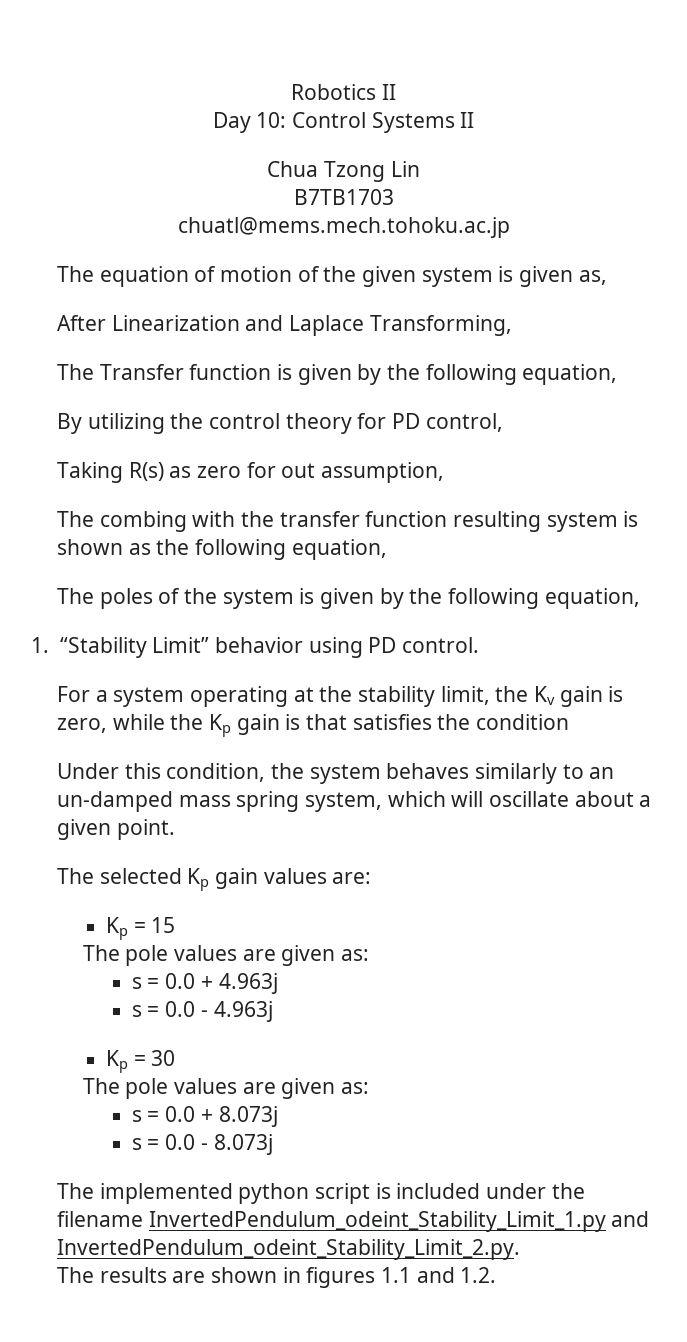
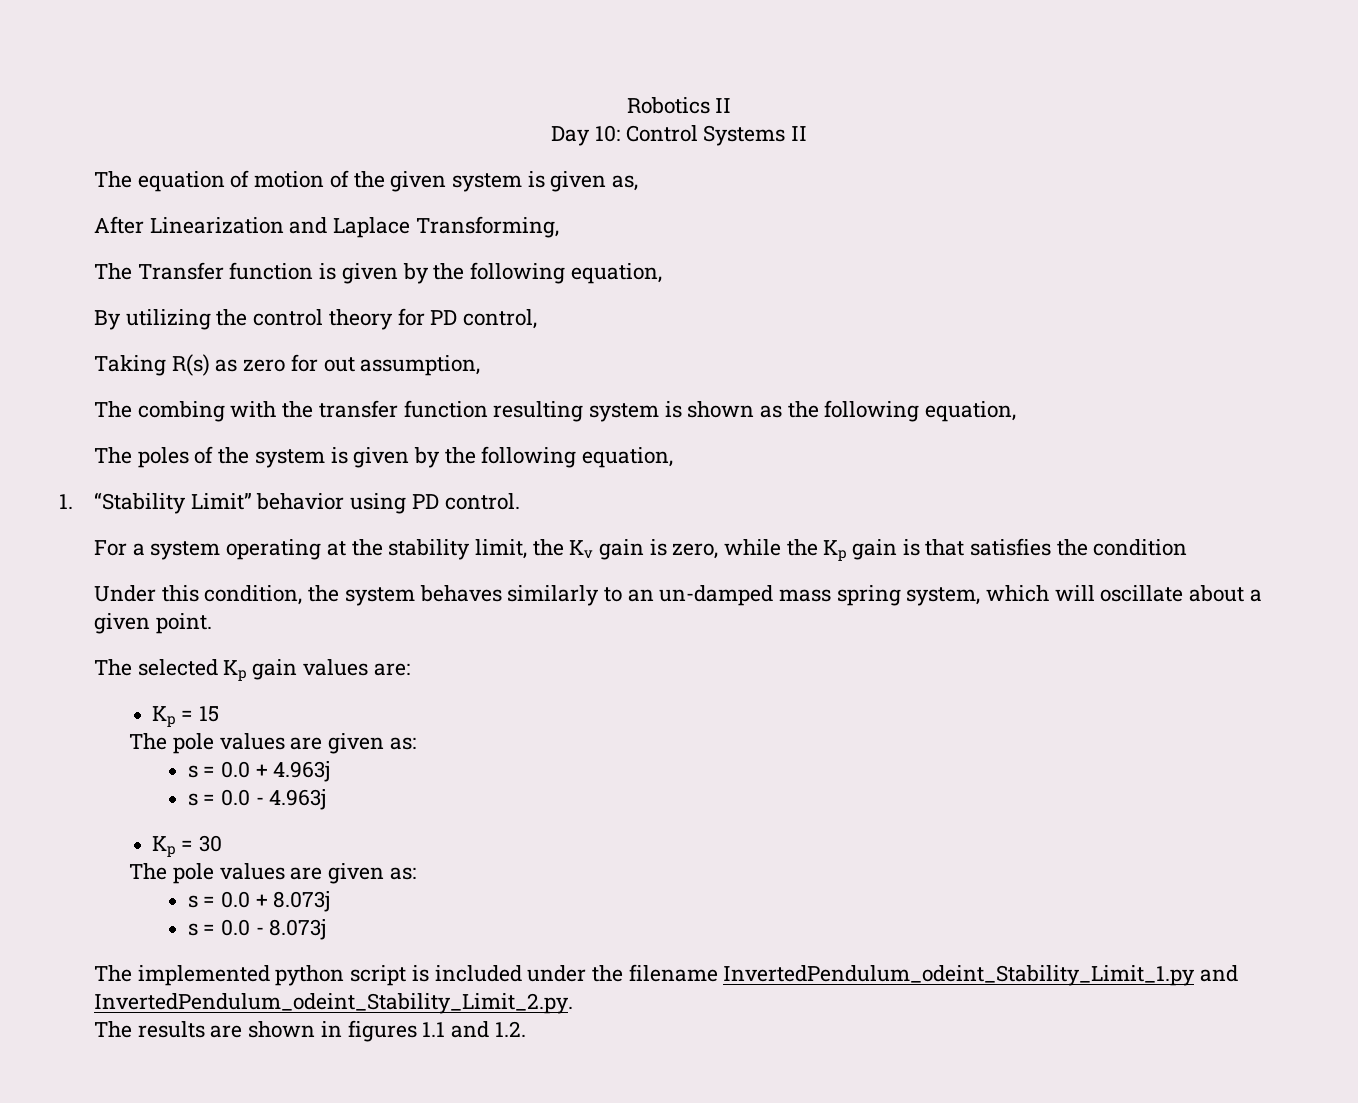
[267,161,420,182] [293,189,394,205] [177,217,510,238] // Chua Tzong Lin // B7TB1703 // chuatl@mems.mech.tohoku.ac.jp -> (807, 133) none

